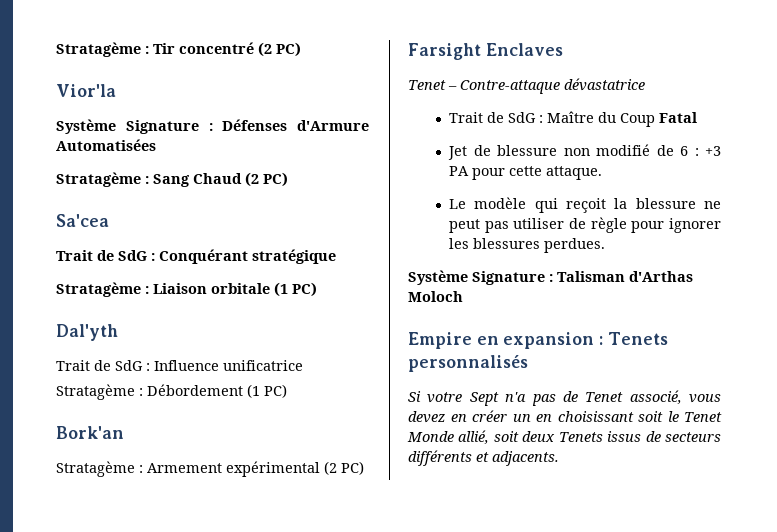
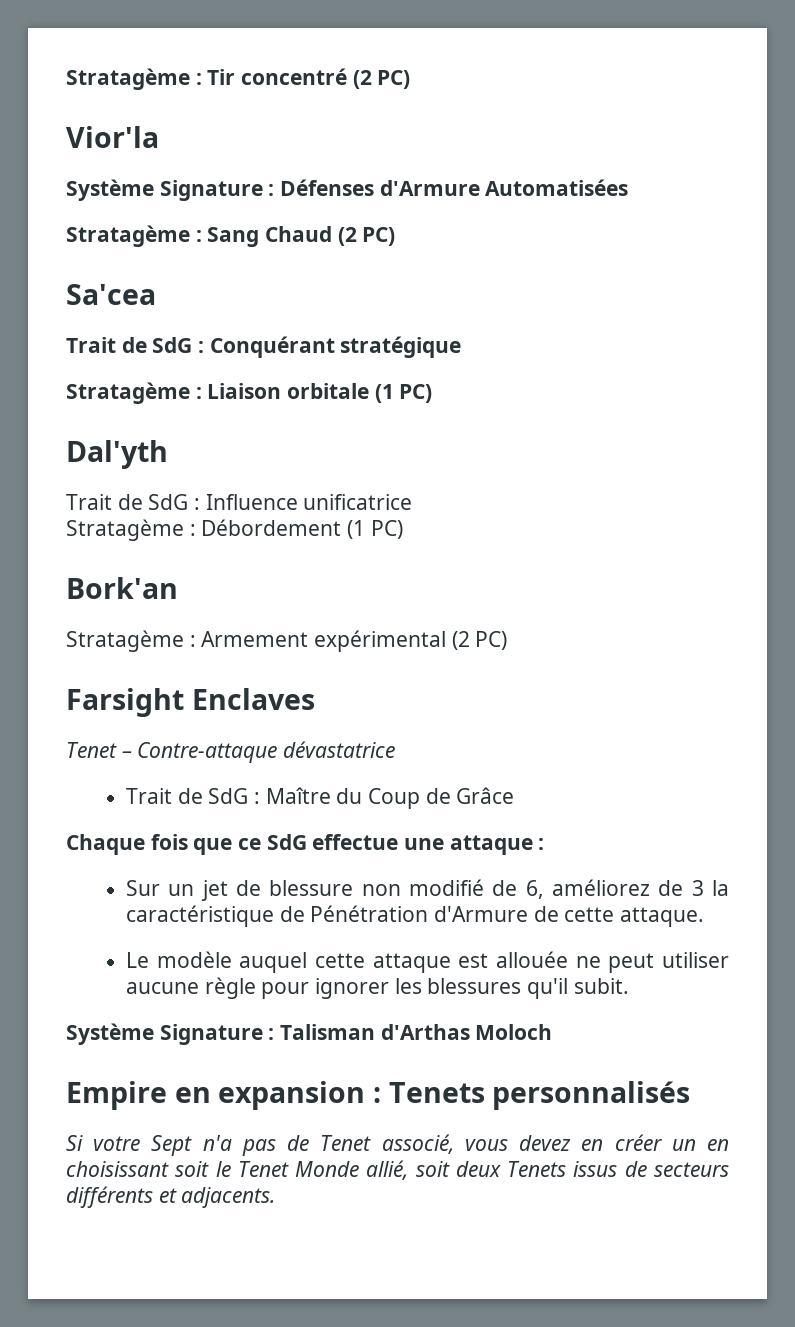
[659,112,698,123] [448,146,468,160] Fatal // Jet -> [425,787,515,804] [66,834,545,855] [125,880,228,901] de Grâce // Chaque fois que ce SdG effectue une attaque : // Sur un jet
[680,146,722,156] [449,166,603,180] [449,197,721,213] [449,218,587,233] 6 : +3 PA pour cette attaque. // Le modèle qui reçoit la blessure ne peut pas utiliser de -> [525,879,730,899] [125,905,704,927] [125,951,729,973] [125,982,199,994] 6, améliorez de 3 la caractéristique de Pénétration d'Armure de cette attaque. // Le modèle auquel cette attaque est allouée ne peut utiliser aucune
[544,238,606,253] perdues. -> [526,978,629,999] qu'il subit.

